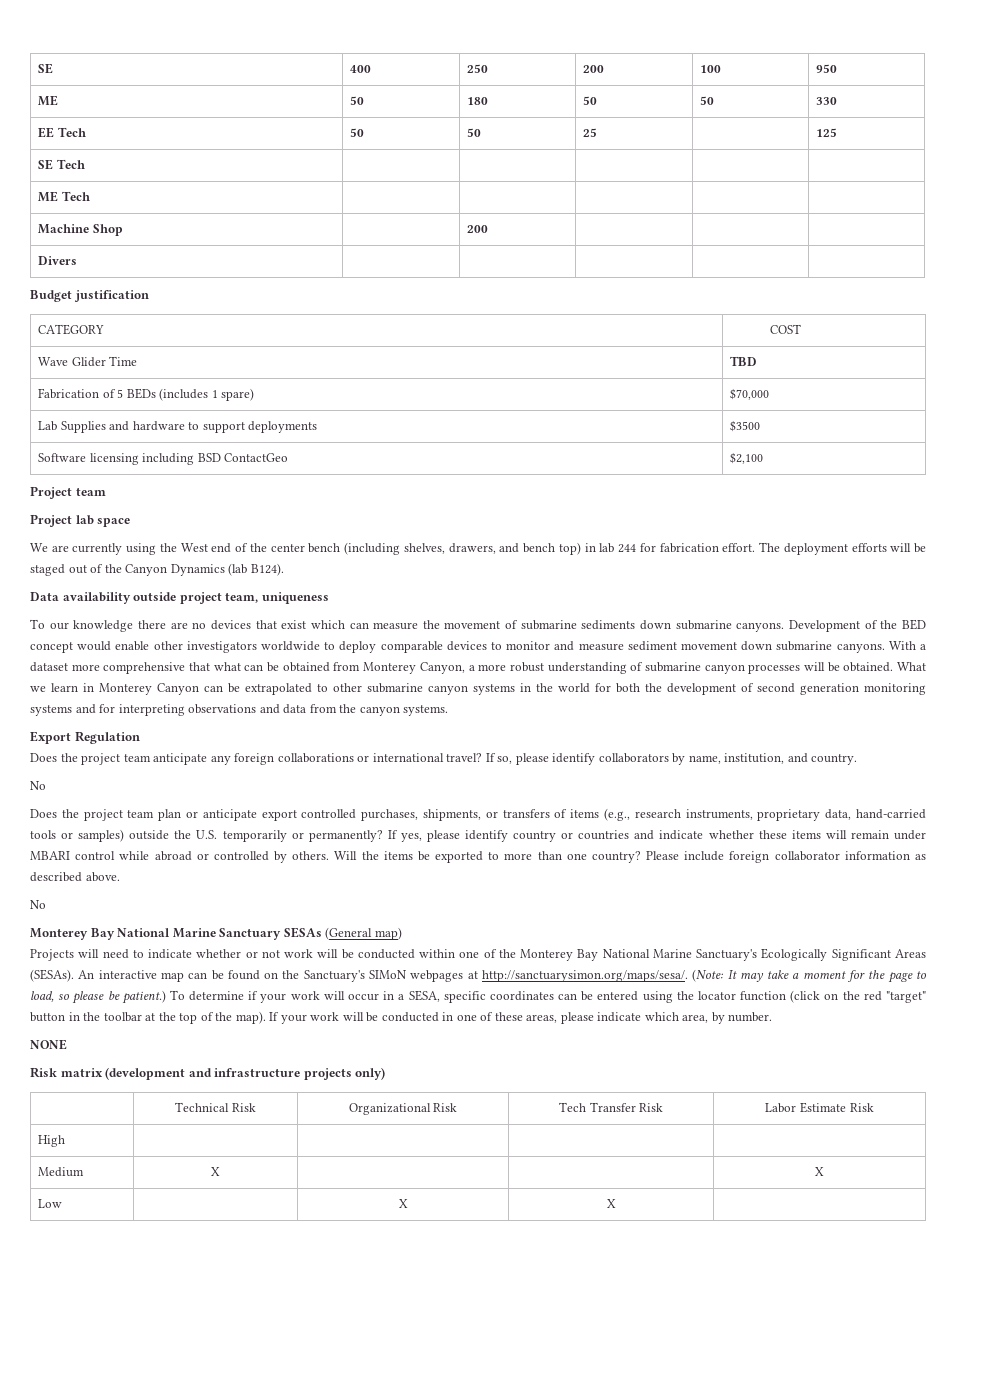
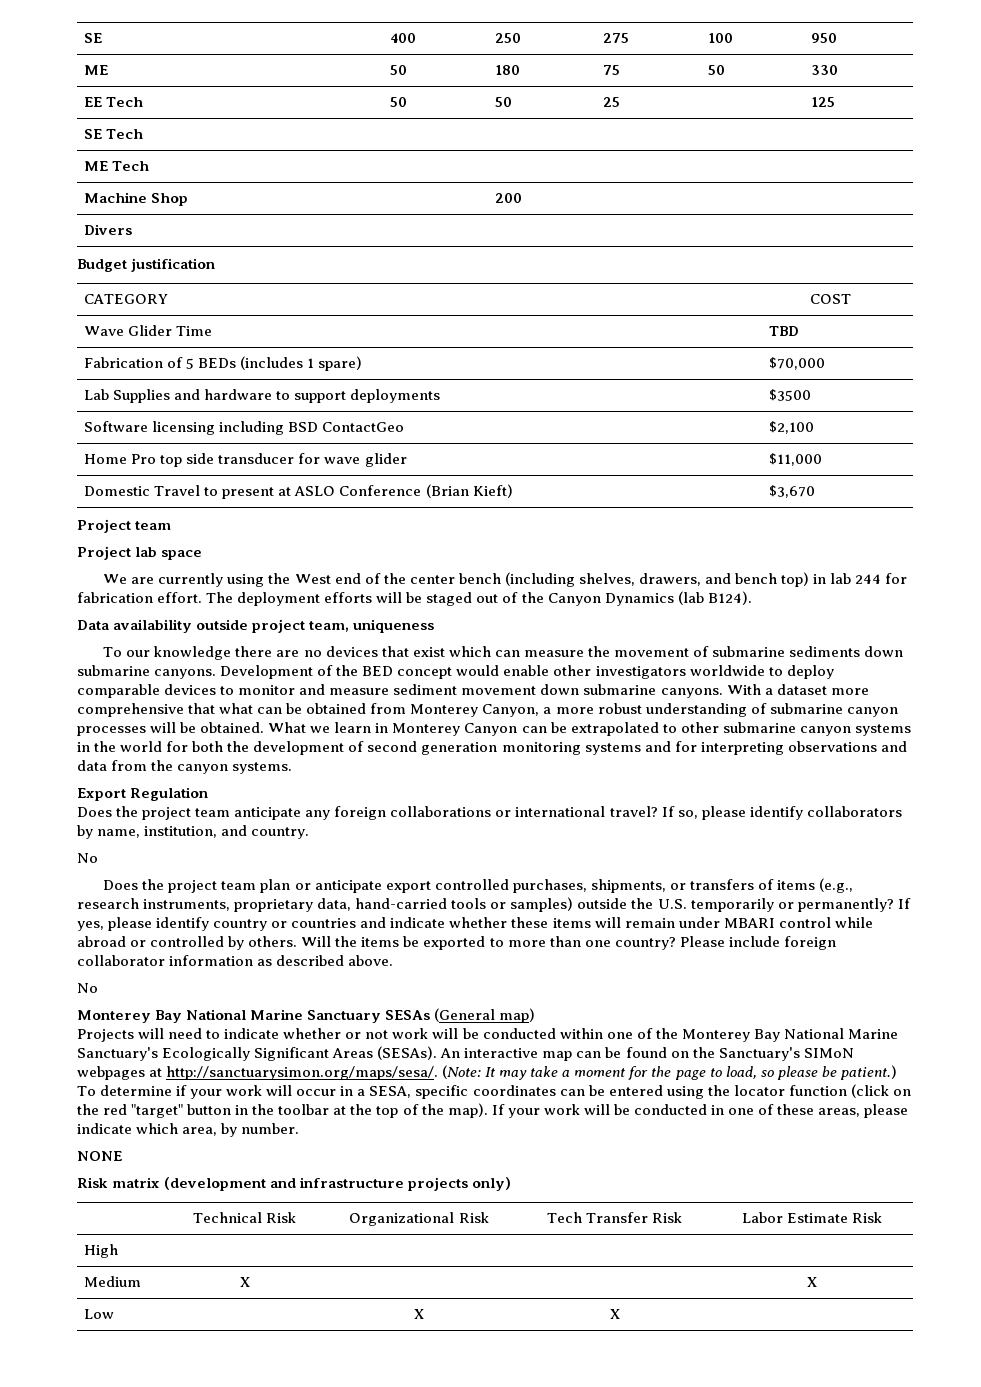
[583,65,605,73] 200 -> [603,33,630,43] 275
[583,96,598,105] 50 -> [603,65,621,75] 75
(764, 458) none -> [84,453,407,467] [769,453,823,466] [84,484,513,499] [769,485,816,498] // Home Pro top side transducer for wave glider | $11,000 // Domestic Travel to present at ASLO Conference (Brian Kieft) | $3,670

